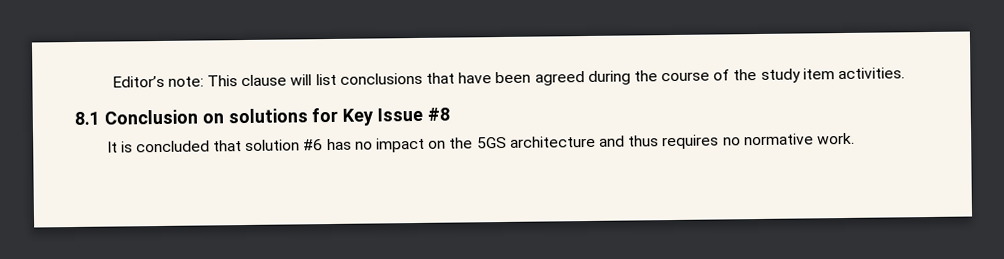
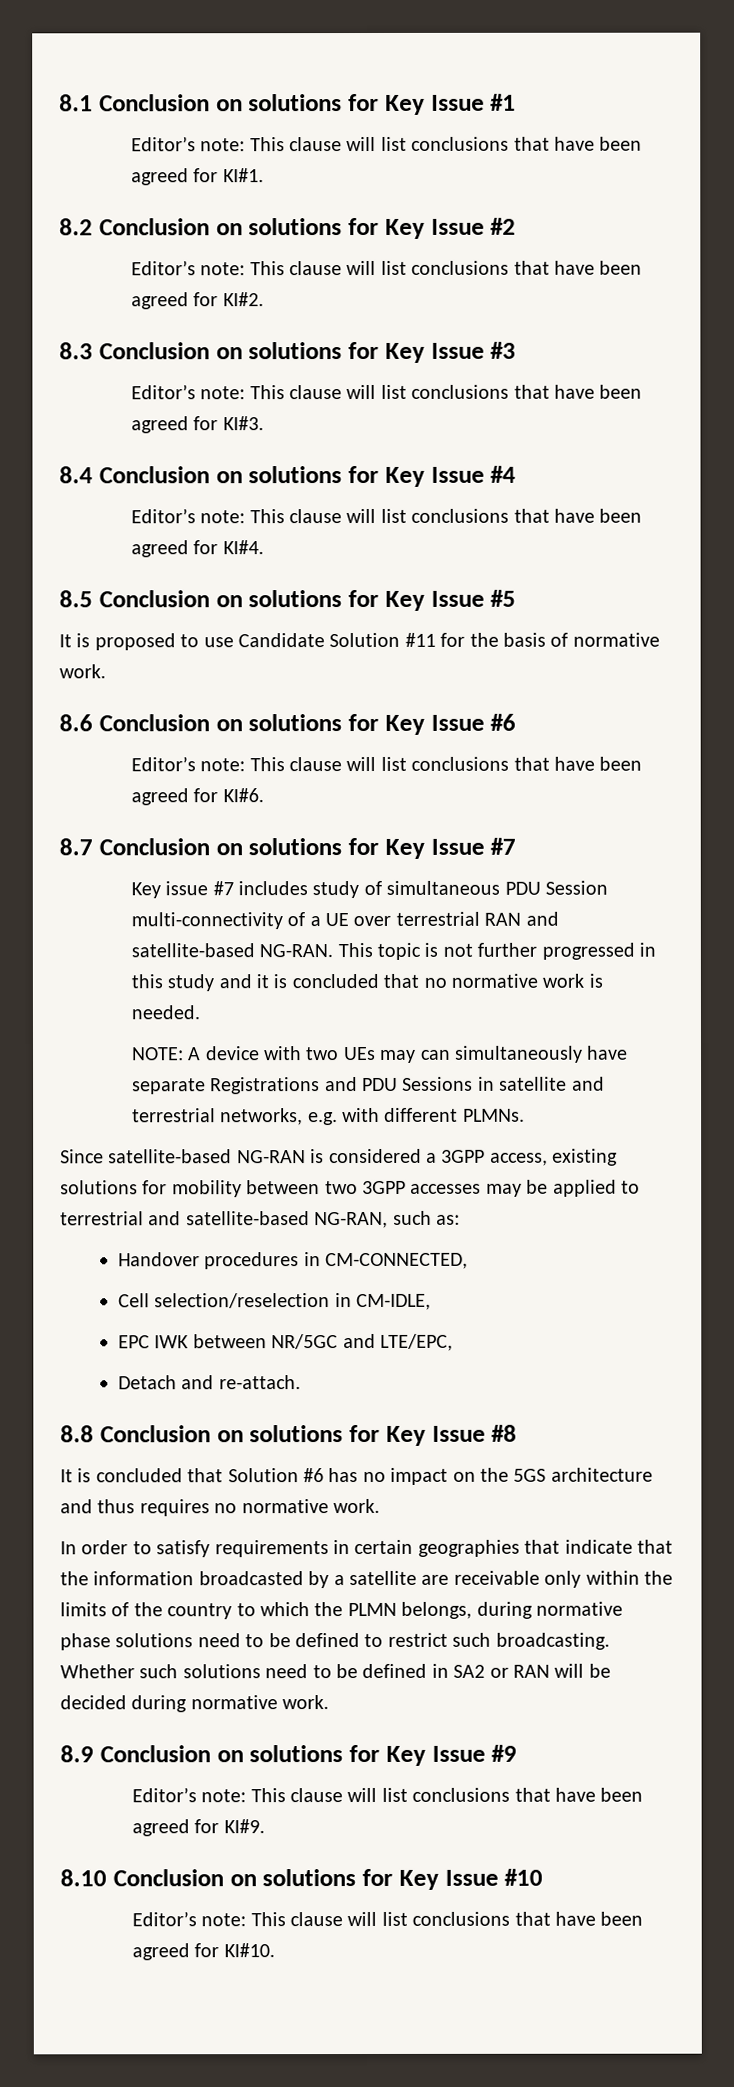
(111, 81) none -> [59,93,517,115] 8.1 Conclusion on solutions for Key Issue #1 //
[587,67,905,85] [74,111,100,125] during the course of the study item activities. // 8.1 -> [193,168,264,183] [59,217,517,239] [130,260,643,276] [130,292,264,310] [59,341,517,363] [130,384,643,400] [130,416,264,434] [59,465,517,487] [130,508,643,524] [130,540,264,558] [59,589,517,611] [59,632,660,651] [59,664,106,679] [59,713,517,735] [130,756,643,772] [130,788,264,806] [59,837,517,859] [130,880,609,899] [130,911,559,930] [130,942,657,960] [130,973,603,992] [130,1005,200,1020] [131,1045,629,1063] [131,1076,605,1095] [131,1107,525,1126] [60,1148,619,1166] [60,1179,640,1198] [60,1210,460,1229] [117,1252,469,1270] [117,1293,432,1311] [117,1333,453,1351] [117,1375,301,1390] [60,1425,94,1443] for KI#1. // 8.2 Conclusion on solutions for Key Issue #2 // Editor’s note: This clause will list conclusions that have been agreed for KI#2. // 8.3 Conclusion on solutions for Key Issue #3 // Editor’s note: This clause will list conclusions that have been agreed for KI#3. // 8.4 Conclusion on solutions for Key Issue #4 // Editor’s note: This clause will list conclusions that have been agreed for KI#4. // 8.5 Conclusion on solutions for Key Issue #5 // It is proposed to use Candidate Solution #11 for the basis of normative work. // 8.6 Conclusion on solutions for Key Issue #6 // Editor’s note: This clause will list conclusions that have been agreed for KI#6. // 8.7 Conclusion on solutions for Key Issue #7 // Key issue #7 includes study of simultaneous PDU Session multi-connectivity of a UE over terrestrial RAN and satellite-based NG-RAN. This topic is not further progressed in this study and it is concluded that no normative work is needed. // NOTE: A device with two UEs may can simultaneously have separate Registrations and PDU Sessions in satellite and terrestrial networks, e.g. with different PLMNs. // Since satellite-based NG-RAN is considered a 3GPP access, existing solutions for mobility between two 3GPP accesses may be applied to terrestrial and satellite-based NG-RAN, such as: // Handover procedures in CM-CONNECTED, // Cell selection/reselection in CM-IDLE, // EPC IWK between NR/5GC and LTE/EPC, // Detach and re-attach. // 8.8
[245,139,301,152] solution -> [227,1468,299,1483] Solution
(855, 138) none -> [60,1539,673,1558] [60,1570,673,1589] [60,1601,623,1620] [60,1632,610,1651] [60,1663,611,1679] [60,1695,330,1713] [60,1744,518,1766] [131,1787,644,1803] [131,1819,265,1837] [60,1868,544,1890] [131,1911,644,1927] [131,1943,275,1961] // In order to satisfy requirements in certain geographies that indicate that the information broadcasted by a satellite are receivable only within the limits of the country to which the PLMN belongs, during normative phase solutions need to be defined to restrict such broadcasting. Whether such solutions need to be defined in SA2 or RAN will be decided during normative work. // 8.9 Conclusion on solutions for Key Issue #9 // Editor’s note: This clause will list conclusions that have been agreed for KI#9. // 8.10 Conclusion on solutions for Key Issue #10 // Editor’s note: This clause will list conclusions that have been agreed for KI#10.

